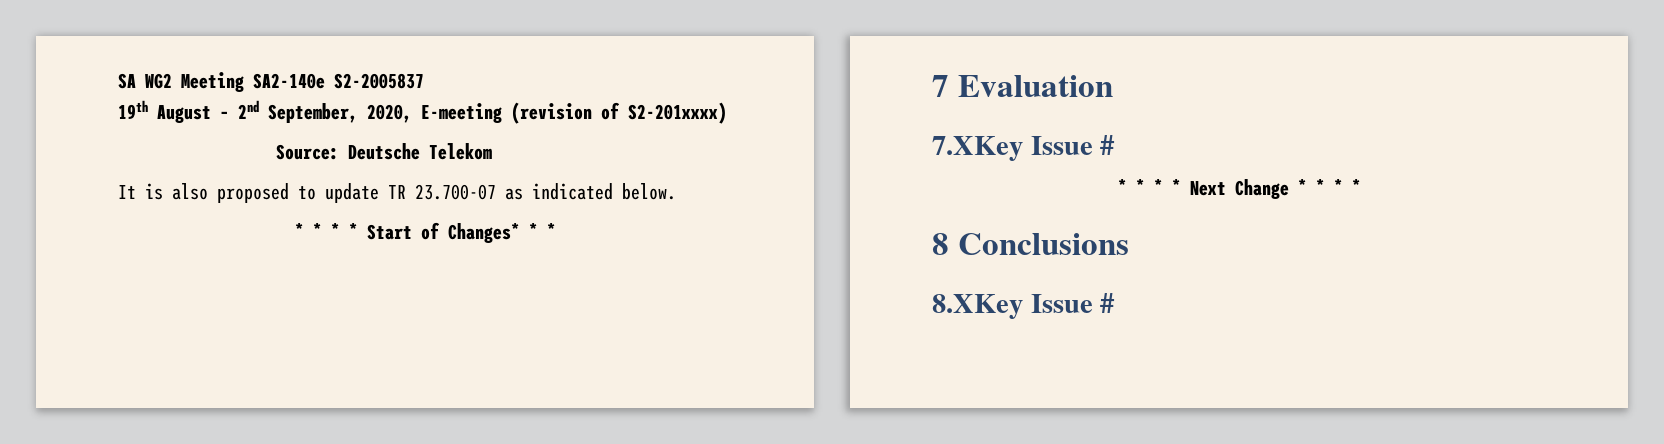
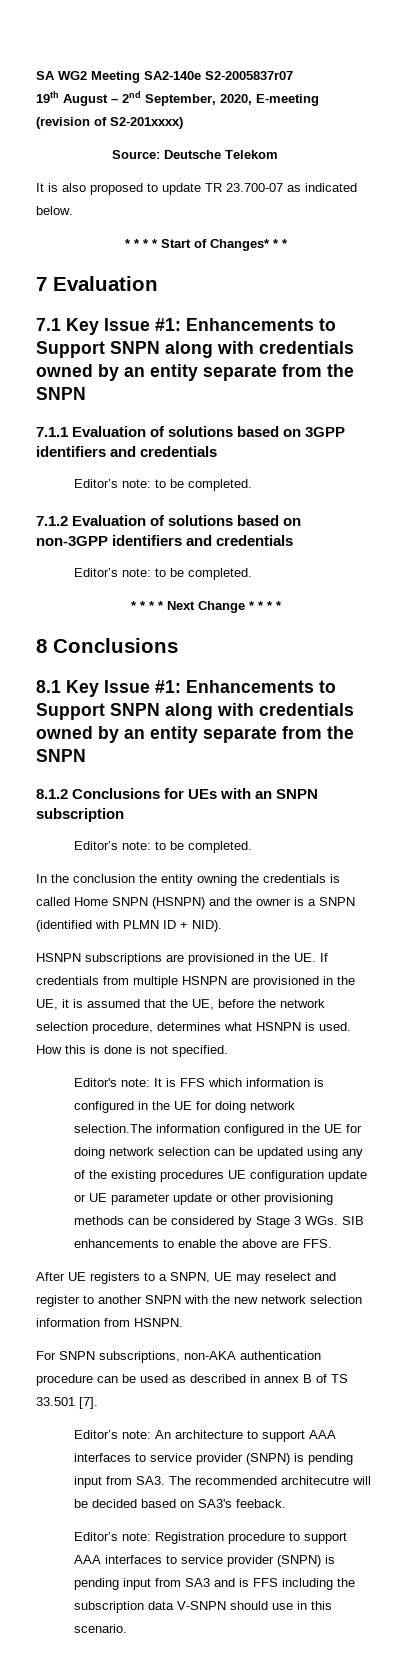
[334,73,424,89] S2-2005837 -> [205,71,293,80] S2-2005837r07
[932,135,1116,161] 7.XKey Issue # -> [36,318,336,335] [36,341,354,358] [36,364,354,381] [36,387,86,400] [36,426,346,437] [36,446,218,457] [73,479,252,491] [36,515,302,526] [36,535,294,546] [73,568,252,580] 7.1 Key Issue #1: Enhancements to Support SNPN along with credentials owned by an entity separate from the SNPN // 7.1.1 Evaluation of solutions based on 3GPP identifiers and credentials // Editor’s note: to be completed. // 7.1.2 Evaluation of solutions based on non-3GPP identifiers and credentials // Editor’s note: to be completed.
[932,293,1116,319] 8.XKey Issue # -> [36,680,336,697] [36,703,354,720] [36,726,354,743] [36,749,86,762] [36,788,319,799] [36,808,124,822] [73,841,252,853] [36,874,340,886] [36,897,355,909] [36,920,222,932] [36,953,328,965] [36,976,355,988] [36,999,325,1010] [36,1022,351,1034] [36,1045,228,1057] [73,1078,324,1087] [73,1101,295,1113] [73,1124,362,1136] [73,1147,363,1159] [73,1170,367,1182] [73,1193,333,1205] [73,1216,364,1228] [73,1239,332,1248] [36,1272,336,1284] [36,1295,362,1307] [36,1318,183,1327] [36,1351,321,1363] [36,1374,348,1386] [36,1397,98,1409] [73,1430,336,1442] [73,1453,353,1465] [73,1476,371,1488] [73,1499,286,1508] [73,1532,347,1544] [73,1555,335,1567] [73,1578,355,1590] [73,1601,332,1613] [73,1624,127,1633] 8.1 Key Issue #1: Enhancements to Support SNPN along with credentials owned by an entity separate from the SNPN // 8.1.2 Conclusions for UEs with an SNPN subscription // Editor’s note: to be completed. // In the conclusion the entity owning the credentials is called Home SNPN (HSNPN) and the owner is a SNPN (identified with PLMN ID + NID). // HSNPN subscriptions are provisioned in the UE. If credentials from multiple HSNPN are provisioned in the UE, it is assumed that the UE, before the network selection procedure, determines what HSNPN is used. How this is done is not specified. // Editor's note: It is FFS which information is configured in the UE for doing network selection.The information configured in the UE for doing network selection can be updated using any of the existing procedures UE configuration update or UE parameter update or other provisioning methods can be considered by Stage 3 WGs. SIB enhancements to enable the above are FFS. // After UE registers to a SNPN, UE may reselect and register to another SNPN with the new network selection information from HSNPN. // For SNPN subscriptions, non-AKA authentication procedure can be used as described in annex B of TS 33.501 [7]. // Editor’s note: An architecture to support AAA interfaces to service provider (SNPN) is pending input from SA3. The recommended architecutre will be decided based on SA3's feeback. // Editor’s note: Registration procedure to support AAA interfaces to service provider (SNPN) is pending input from SA3 and is FFS including the subscription data V-SNPN should use in this scenario.

